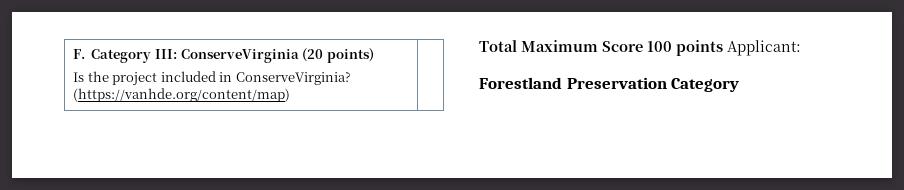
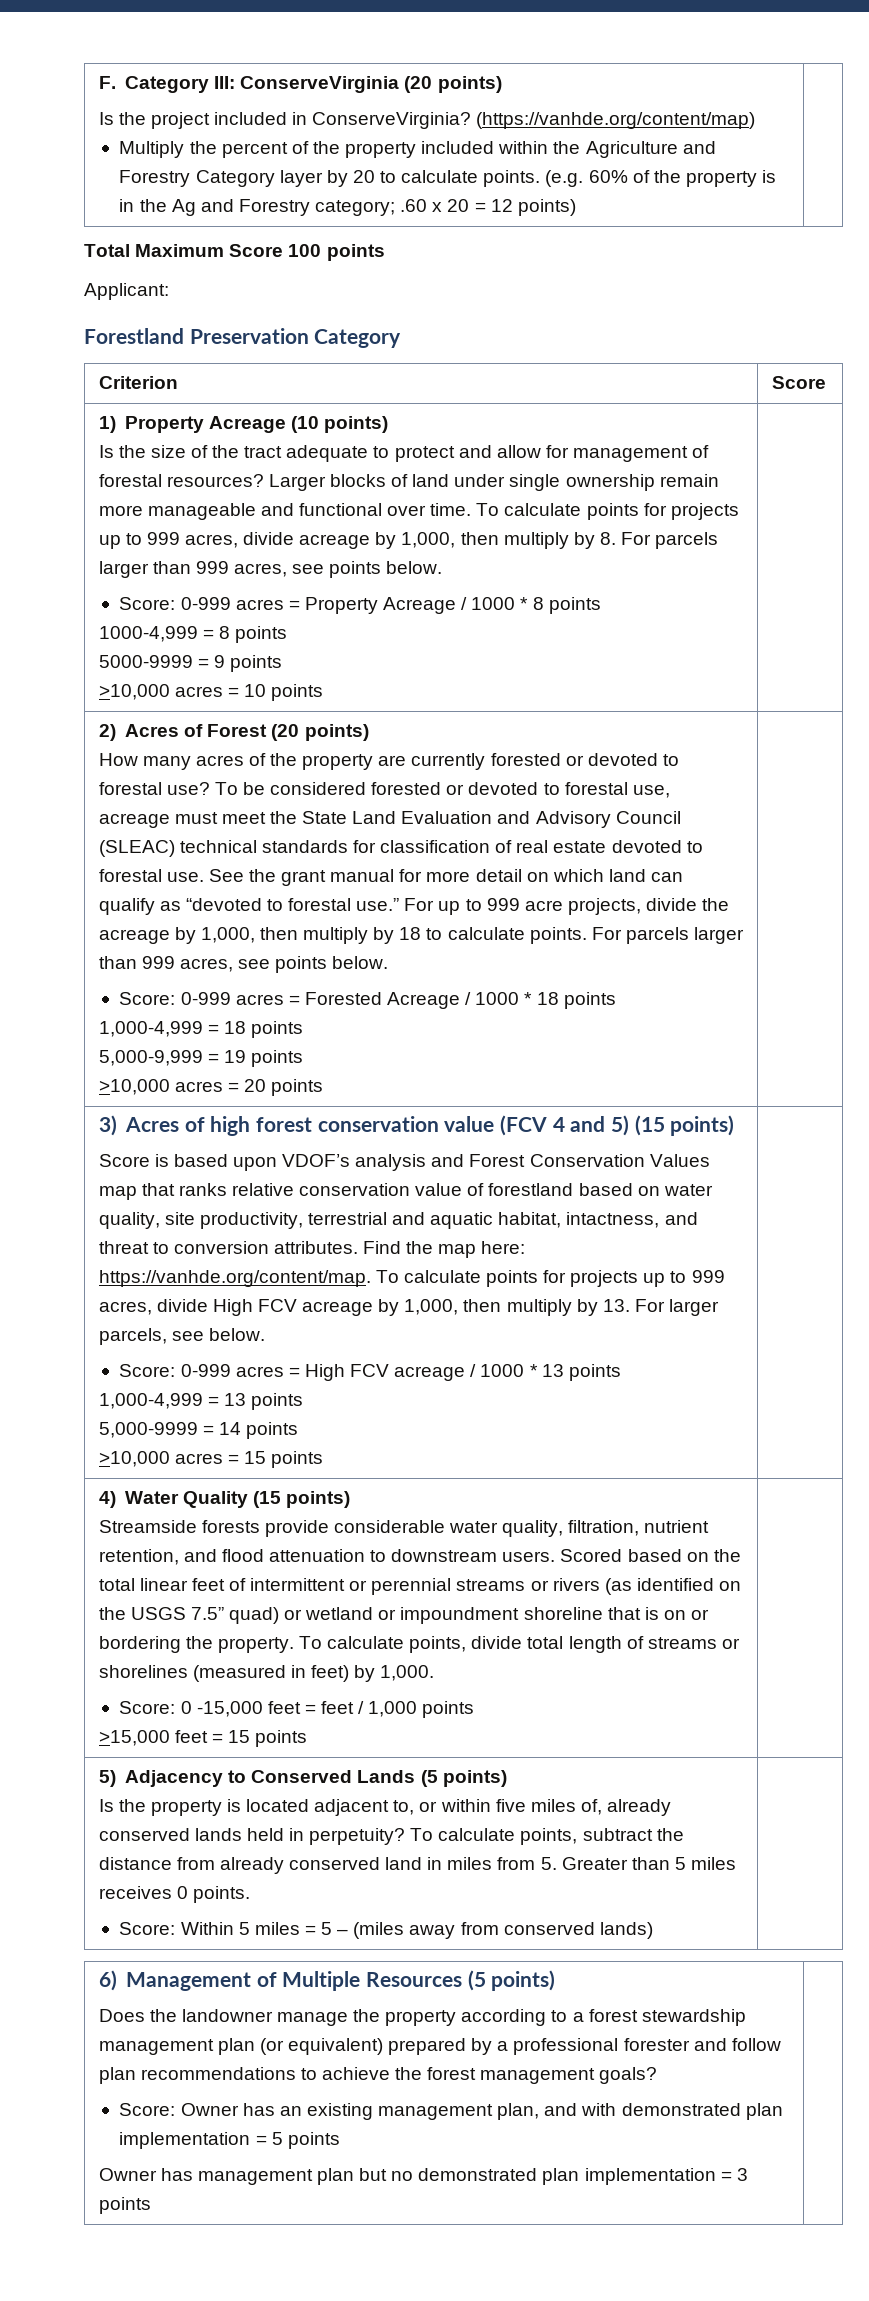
(290, 95) none -> [119,141,716,158] [119,170,777,187] [119,199,576,216] // Multiply the percent of the property included within the Agriculture and Forestry Category layer by 20 to calculate points. (e.g. 60% of the property is in the Ag and Forestry category; .60 x 20 = 12 points)
(723, 48) none -> (385, 252) //
(740, 85) none -> [98,376,178,389] [771,376,826,389] [98,416,389,433] [98,445,710,462] [98,474,719,491] [98,503,739,520] [98,532,719,549] [98,561,443,578] [119,597,601,614] [98,626,287,643] [98,655,282,672] [98,684,324,701] [98,724,369,741] [98,753,679,770] [98,782,670,798] [98,811,681,828] [98,840,703,857] [98,869,684,886] [98,898,730,915] [98,927,745,944] [98,956,389,973] [119,992,616,1009] [98,1021,303,1038] [98,1050,303,1067] [98,1079,324,1096] [98,1115,735,1136] [98,1154,710,1171] [98,1183,713,1200] [98,1212,698,1229] [98,1241,526,1258] [98,1270,725,1287] [98,1299,720,1316] [98,1328,265,1345] [119,1364,621,1381] [98,1393,303,1410] [98,1422,298,1439] [98,1451,324,1468] [98,1491,351,1508] [98,1520,710,1537] [98,1549,741,1565] [98,1578,742,1595] [98,1607,710,1624] [98,1636,740,1653] [98,1665,435,1682] [119,1701,475,1718] [98,1730,308,1747] [98,1770,507,1787] [98,1799,672,1816] [98,1828,684,1845] [98,1857,737,1874] [98,1886,250,1903] [119,1922,653,1939] [98,1970,556,1991] [98,2009,746,2026] [98,2038,781,2055] [98,2067,658,2084] [119,2103,783,2120] [119,2132,340,2149] [98,2168,748,2185] [98,2197,151,2214] // Criterion | Score // 1) Property Acreage (10 points) // Is the size of the tract adequate to protect and allow for management of forestal resources? Larger blocks of land under single ownership remain more manageable and functional over time. To calculate points for projects up to 999 acres, divide acreage by 1,000, then multiply by 8. For parcels larger than 999 acres, see points below. // Score: 0-999 acres = Property Acreage / 1000 * 8 points // 1000-4,999 = 8 points // 5000-9999 = 9 points // >10,000 acres = 10 points | // 2) Acres of Forest (20 points) // How many acres of the property are currently forested or devoted to forestal use? To be considered forested or devoted to forestal use, acreage must meet the State Land Evaluation and Advisory Council (SLEAC) technical standards for classification of real estate devoted to forestal use. See the grant manual for more detail on which land can qualify as “devoted to forestal use.” For up to 999 acre projects, divide the acreage by 1,000, then multiply by 18 to calculate points. For parcels larger than 999 acres, see points below. // Score: 0-999 acres = Forested Acreage / 1000 * 18 points // 1,000-4,999 = 18 points // 5,000-9,999 = 19 points // >10,000 acres = 20 points | // 3) Acres of high forest conservation value (FCV 4 and 5) (15 points) // Score is based upon VDOF’s analysis and Forest Conservation Values map that ranks relative conservation value of forestland based on water quality, site productivity, terrestrial and aquatic habitat, intactness, and threat to conversion attributes. Find the map here: https://vanhde.org/content/map. To calculate points for projects up to 999 acres, divide High FCV acreage by 1,000, then multiply by 13. For larger parcels, see below. // Score: 0-999 acres = High FCV acreage / 1000 * 13 points // 1,000-4,999 = 13 points // 5,000-9999 = 14 points // >10,000 acres = 15 points | // 4) Water Quality (15 points) // Streamside forests provide considerable water quality, filtration, nutrient retention, and flood attenuation to downstream users. Scored based on the total linear feet of intermittent or perennial streams or rivers (as identified on the USGS 7.5” quad) or wetland or impoundment shoreline that is on or bordering the property. To calculate points, divide total length of streams or shorelines (measured in feet) by 1,000. // Score: 0 -15,000 feet = feet / 1,000 points // >15,000 feet = 15 points | // 5) Adjacency to Conserved Lands (5 points) // Is the property is located adjacent to, or within five miles of, already conserved lands held in perpetuity? To calculate points, subtract the distance from already conserved land in miles from 5. Greater than 5 miles receives 0 points. // Score: Within 5 miles = 5 – (miles away from conserved lands) | // 6) Management of Multiple Resources (5 points) // Does the landowner manage the property according to a forest stewardship management plan (or equivalent) prepared by a professional forester and follow plan recommendations to achieve the forest management goals? // Score: Owner has an existing management plan, and with demonstrated plan implementation = 5 points // Owner has management plan but no demonstrated plan implementation = 3 points |

